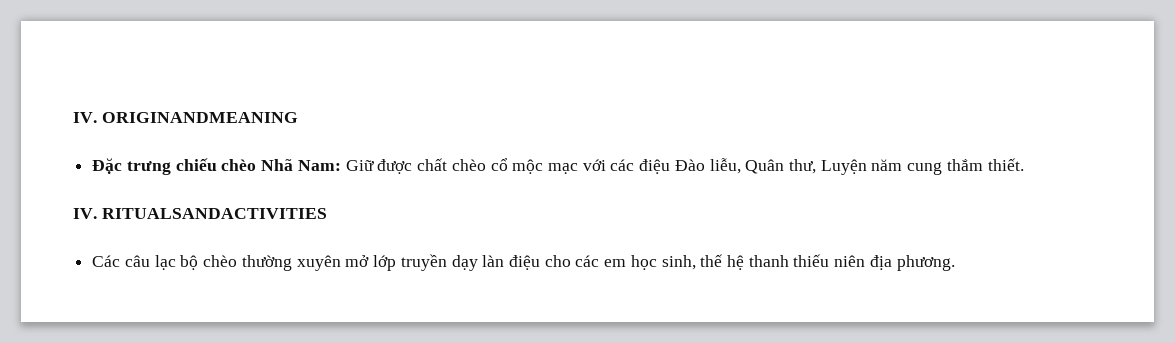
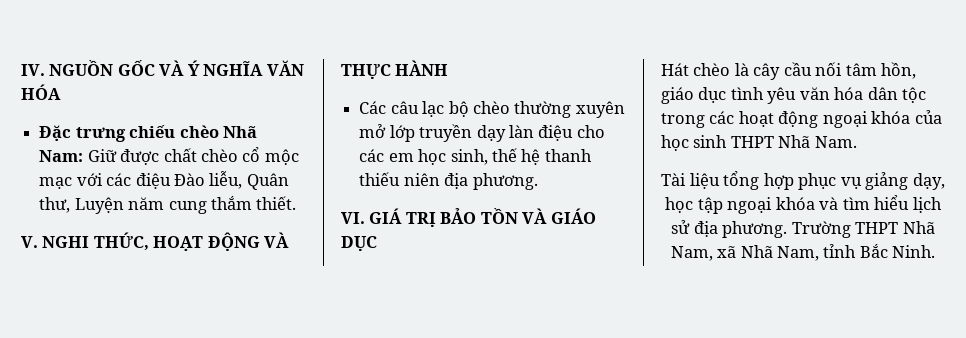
[73,112,298,123] IV. ORIGINANDMEANING -> [21,60,304,76] [21,84,61,100] IV. NGUỒN GỐC VÀ Ý NGHĨA VĂN HÓA
[73,208,327,219] IV. RITUALSANDACTIVITIES -> [21,232,290,251] [341,60,449,79] V. NGHI THỨC, HOẠT ĐỘNG VÀ THỰC HÀNH
(955, 263) none -> [341,208,596,227] [341,236,377,251] [661,62,917,80] [661,87,927,104] [661,110,942,128] [661,135,857,151] [661,171,945,190] [665,195,942,214] [671,220,935,238] [670,244,936,261] // VI. GIÁ TRỊ BẢO TỒN VÀ GIÁO DỤC // Hát chèo là cây cầu nối tâm hồn, giáo dục tình yêu văn hóa dân tộc trong các hoạt động ngoại khóa của học sinh THPT Nhã Nam. // Tài liệu tổng hợp phục vụ giảng dạy, học tập ngoại khóa và tìm hiểu lịch sử địa phương. Trường THPT Nhã Nam, xã Nhã Nam, tỉnh Bắc Ninh.

